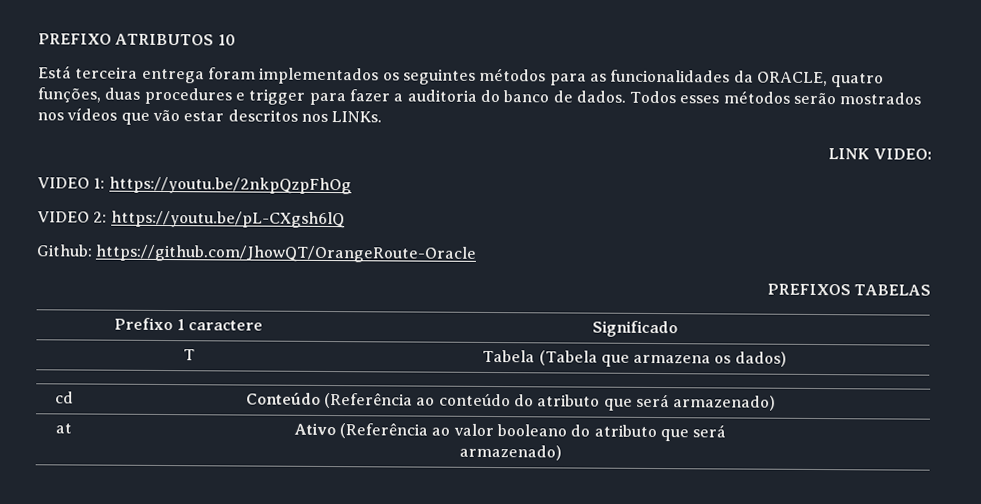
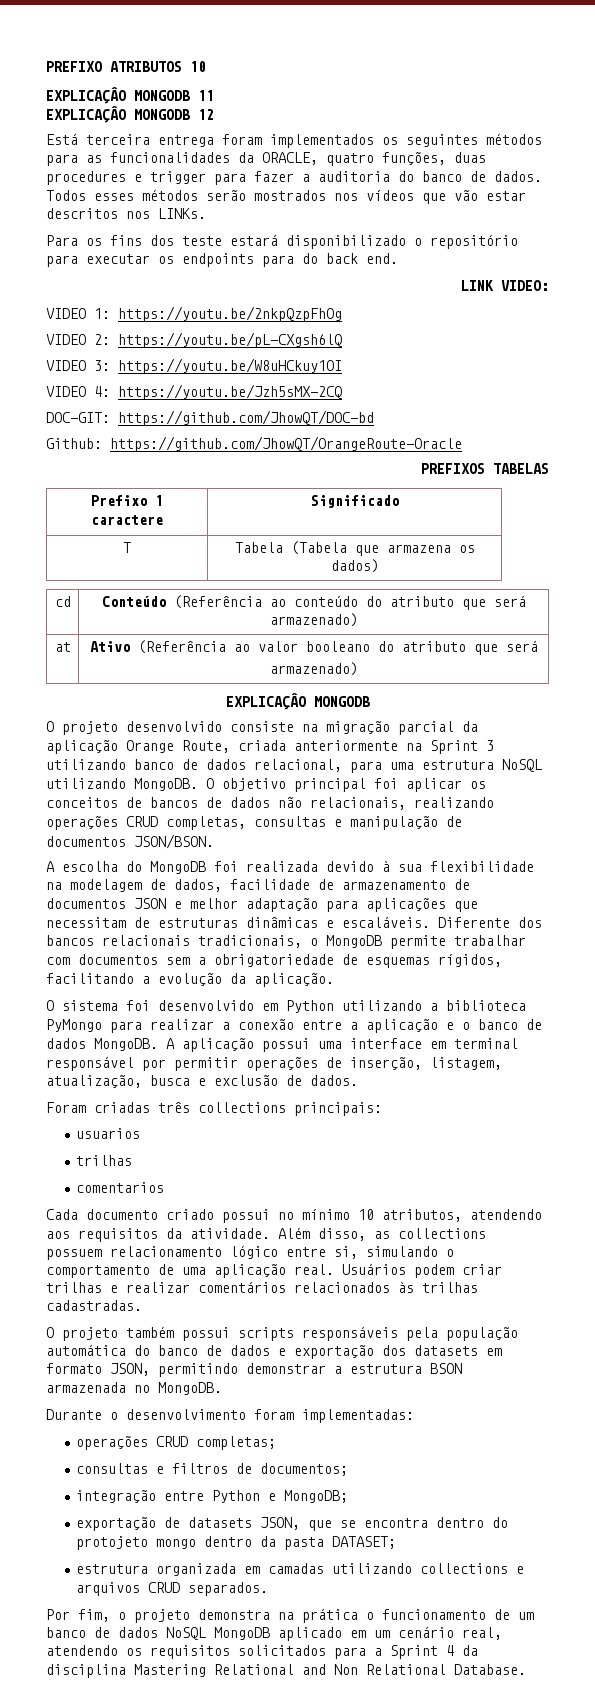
(236, 40) none -> [46,87,214,104] [46,106,214,123] // EXPLICAÇÂO MONGODB 11 // EXPLICAÇÂO MONGODB 12
(383, 117) none -> [46,234,518,249] [46,253,398,267] // Para os fins dos teste estará disponibilizado o repositório para executar os endpoints para do back end.
(346, 219) none -> [46,358,342,374] [46,384,342,400] [46,410,374,426] // VIDEO 3: https://youtu.be/W8uHCkuy1OI // VIDEO 4: https://youtu.be/Jzh5sMX-2CQ // DOC-GIT: https://github.com/JhowQT/DOC-bd
(562, 452) none -> [225,693,370,710] [46,721,478,735] [46,740,494,754] [46,759,542,773] [46,778,486,792] [46,797,494,810] [46,816,462,830] [46,834,214,849] [46,860,534,874] [46,879,470,892] [46,898,478,912] [46,916,542,928] [46,935,526,949] [46,954,502,968] [46,973,334,987] [46,1000,526,1013] [46,1019,542,1033] [46,1038,518,1052] [46,1056,502,1071] [46,1075,358,1088] [46,1101,382,1116] [75,1128,140,1139] [75,1155,132,1166] [75,1182,164,1193] [46,1209,542,1223] [46,1227,486,1242] [46,1245,454,1260] [46,1263,502,1278] [46,1281,478,1293] [46,1300,142,1311] [46,1326,518,1341] [46,1344,502,1359] [46,1363,462,1377] [46,1382,222,1395] [46,1409,414,1423] [75,1436,276,1450] [75,1463,348,1476] [75,1490,348,1503] [75,1517,508,1531] [75,1536,396,1550] [75,1563,524,1576] [75,1582,268,1596] [46,1608,534,1623] [46,1626,502,1641] [46,1645,478,1659] [46,1664,526,1678] // EXPLICAÇÂO MONGODB // O projeto desenvolvido consiste na migração parcial da aplicação Orange Route, criada anteriormente na Sprint 3 utilizando banco de dados relacional, para uma estrutura NoSQL utilizando MongoDB. O objetivo principal foi aplicar os conceitos de bancos de dados não relacionais, realizando operações CRUD completas, consultas e manipulação de documentos JSON/BSON. // A escolha do MongoDB foi realizada devido à sua flexibilidade na modelagem de dados, facilidade de armazenamento de documentos JSON e melhor adaptação para aplicações que necessitam de estruturas dinâmicas e escaláveis. Diferente dos bancos relacionais tradicionais, o MongoDB permite trabalhar com documentos sem a obrigatoriedade de esquemas rígidos, facilitando a evolução da aplicação. // O sistema foi desenvolvido em Python utilizando a biblioteca PyMongo para realizar a conexão entre a aplicação e o banco de dados MongoDB. A aplicação possui uma interface em terminal responsável por permitir operações de inserção, listagem, atualização, busca e exclusão de dados. // Foram criadas três collections principais: // usuarios // trilhas // comentarios // Cada documento criado possui no mínimo 10 atributos, atendendo aos requisitos da atividade. Além disso, as collections possuem relacionamento lógico entre si, simulando o comportamento de uma aplicação real. Usuários podem criar trilhas e realizar comentários relacionados às trilhas cadastradas. // O projeto também possui scripts responsáveis pela população automática do banco de dados e exportação dos datasets em formato JSON, permitindo demonstrar a estrutura BSON armazenada no MongoDB. // Durante o desenvolvimento foram implementadas: // operações CRUD completas; // consultas e filtros de documentos; // integração entre Python e MongoDB; // exportação de datasets JSON, que se encontra dentro do protojeto mongo dentro da pasta DATASET; // estrutura organizada em camadas utilizando collections e arquivos CRUD separados. // Por fim, o projeto demonstra na prática o funcionamento de um banco de dados NoSQL MongoDB aplicado em um cenário real, atendendo os requisitos solicitados para a Sprint 4 da disciplina Mastering Relational and Non Relational Database.

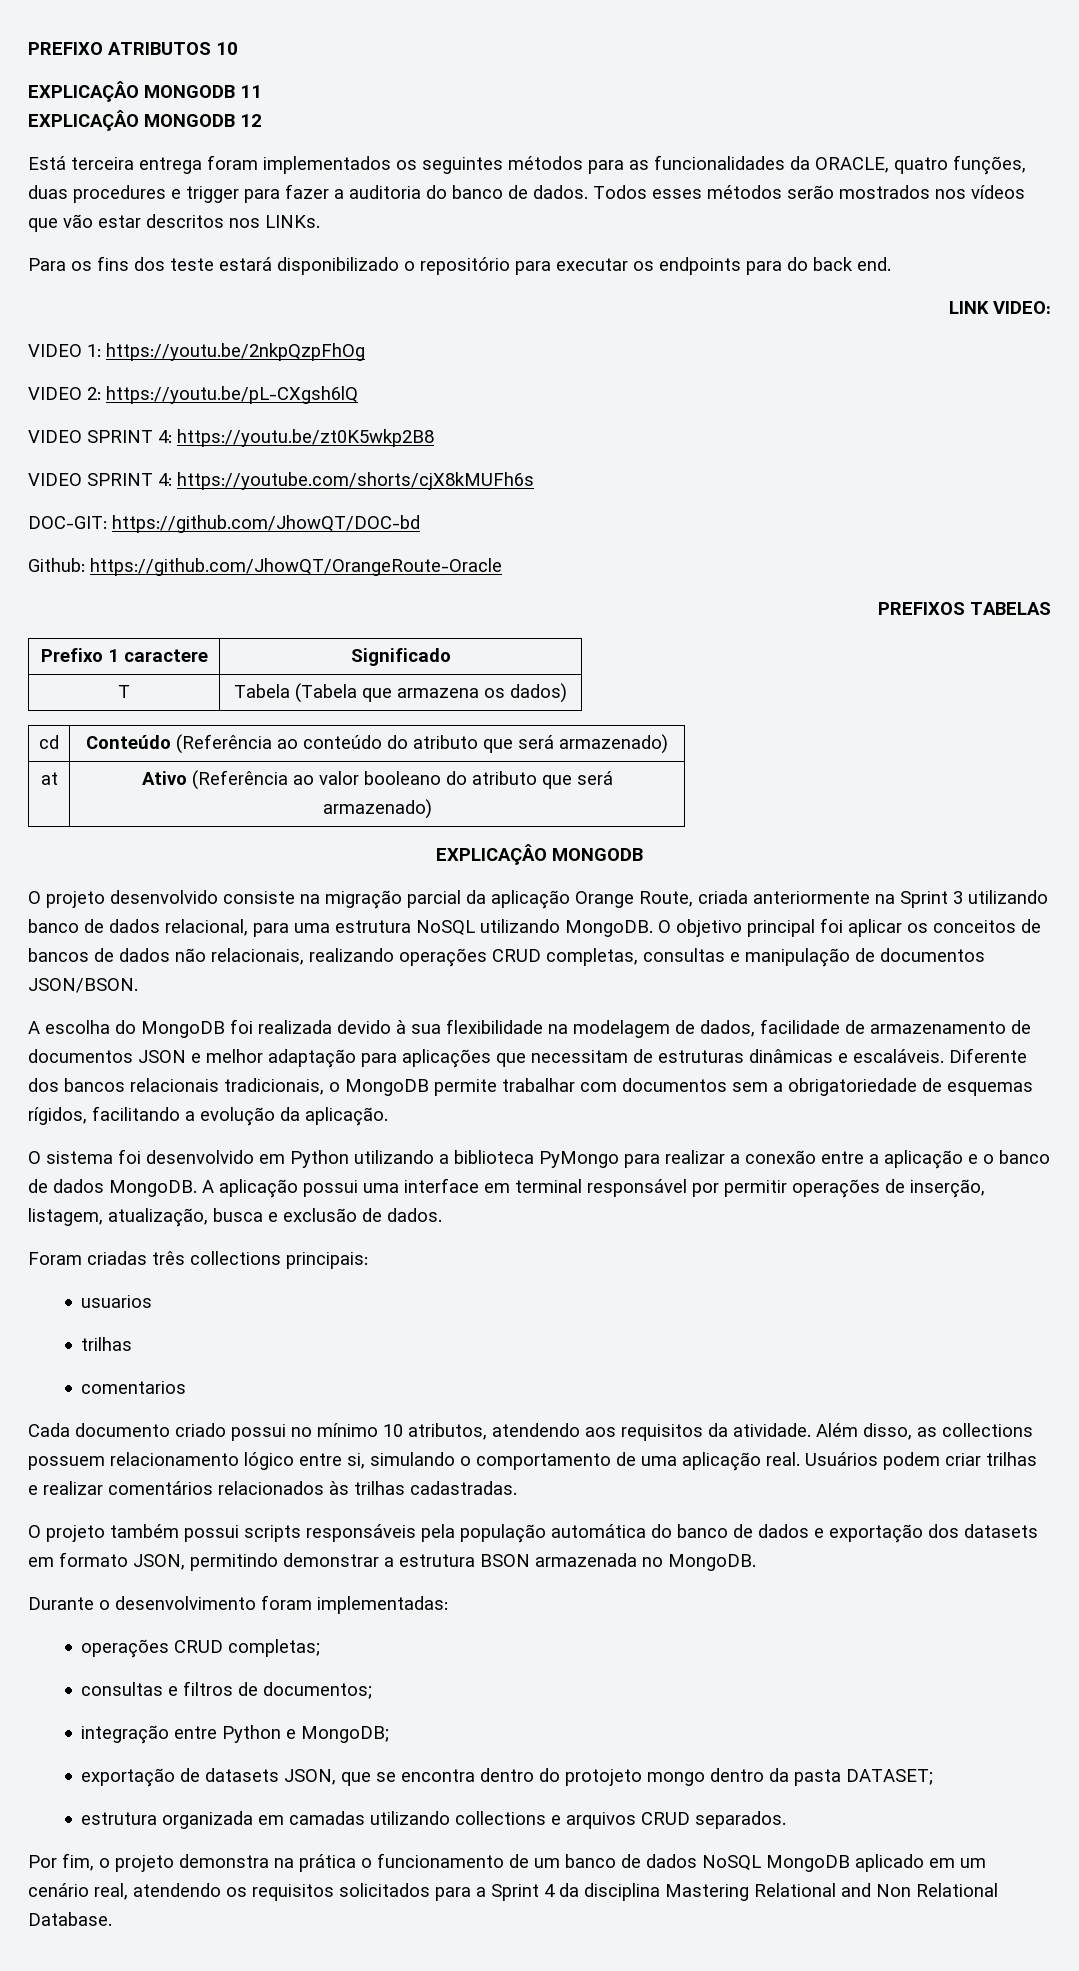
[94,358,342,374] [46,384,342,400] 3: https://youtu.be/W8uHCkuy1OI // VIDEO 4: https://youtu.be/Jzh5sMX-2CQ -> [87,429,434,447] [28,472,534,490] SPRINT 4: https://youtu.be/zt0K5wkp2B8 // VIDEO SPRINT 4: https://youtube.com/shorts/cjX8kMUFh6s

